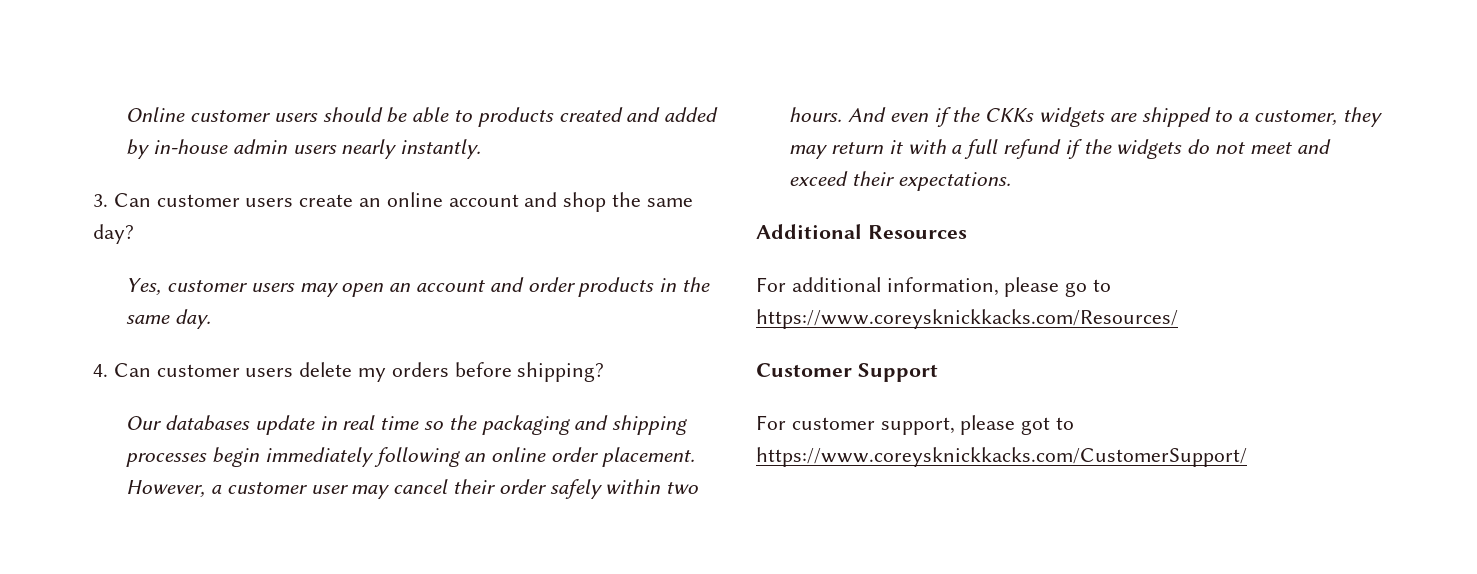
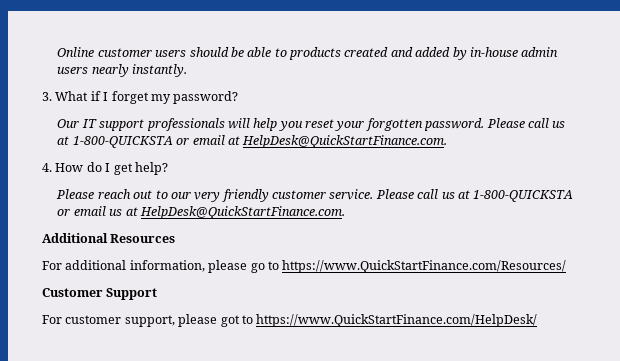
[113,192,693,212] [93,224,134,244] [126,277,711,297] [126,309,212,329] [93,362,605,382] [126,415,688,435] [126,447,695,467] [126,479,699,499] [789,107,1383,127] [789,139,1331,159] [789,171,1011,191] Can customer users create an online account and shop the same day? // Yes, customer users may open an account and order products in the same day. // 4. Can customer users delete my orders before shipping? // Our databases update in real time so the packaging and shipping processes begin immediately following an online order placement. However, a customer user may cancel their order safely within two hours. And even if the CKKs widgets are shipped to a customer, they may return it with a full refund if the widgets do not meet and exceed their expectations. -> [55,91,239,104] [57,118,566,131] [57,135,448,148] [42,162,168,175] [56,189,574,202] [57,206,345,219] What if I forget my password? // Our IT support professionals will help you reset your forgotten password. Please call us at 1-800-QUICKSTA or email at HelpDesk@QuickStartFinance.com. // 4. How do I get help? // Please reach out to our very friendly customer service. Please call us at 1-800-QUICKSTA or email us at HelpDesk@QuickStartFinance.com.
[756,309,1178,329] https://www.coreysknickkacks.com/Resources/ -> [282,260,567,273] https://www.QuickStartFinance.com/Resources/
[756,447,1247,467] https://www.coreysknickkacks.com/CustomerSupport/ -> [256,314,538,327] https://www.QuickStartFinance.com/HelpDesk/

